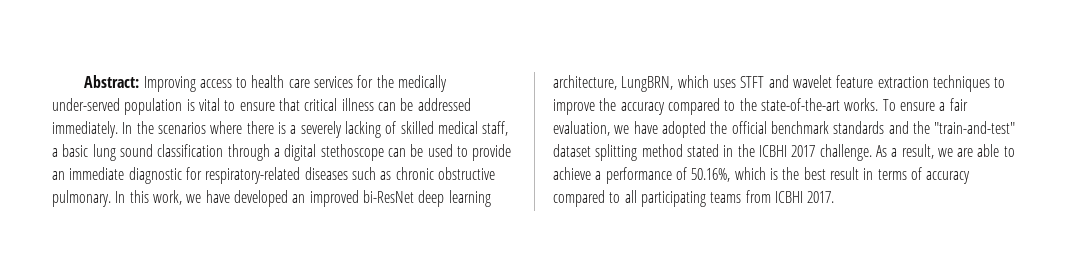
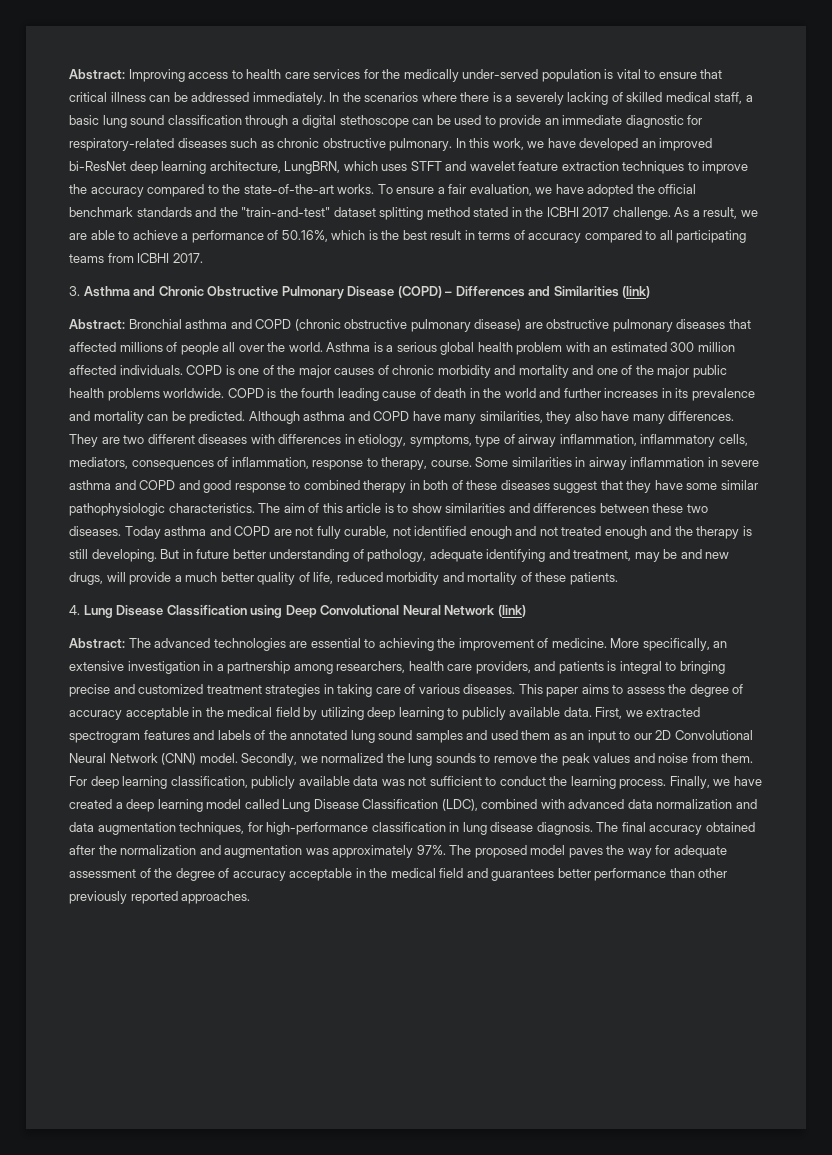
(835, 197) none -> [69,286,651,299] [69,319,751,332] [69,342,735,355] [69,365,727,378] [69,388,755,401] [69,411,735,424] [69,434,748,447] [69,457,760,470] [69,480,758,493] [69,503,708,516] [69,526,752,539] [69,549,730,562] [69,572,618,585] [69,605,526,618] [69,638,728,651] [69,661,725,674] [69,684,744,697] [69,707,701,720] [69,730,753,743] [69,753,754,766] [69,776,762,789] [69,799,757,812] [69,822,755,835] [69,845,727,858] [69,868,728,881] [69,891,251,904] // 3. Asthma and Chronic Obstructive Pulmonary Disease (COPD) – Differences and Similarities (link) // Abstract: Bronchial asthma and COPD (chronic obstructive pulmonary disease) are obstructive pulmonary diseases that affected millions of people all over the world. Asthma is a serious global health problem with an estimated 300 million affected individuals. COPD is one of the major causes of chronic morbidity and mortality and one of the major public health problems worldwide. COPD is the fourth leading cause of death in the world and further increases in its prevalence and mortality can be predicted. Although asthma and COPD have many similarities, they also have many differences. They are two different diseases with differences in etiology, symptoms, type of airway inflammation, inflammatory cells, mediators, consequences of inflammation, response to therapy, course. Some similarities in airway inflammation in severe asthma and COPD and good response to combined therapy in both of these diseases suggest that they have some similar pathophysiologic characteristics. The aim of this article is to show similarities and differences between these two diseases. Today asthma and COPD are not fully curable, not identified enough and not treated enough and the therapy is still developing. But in future better understanding of pathology, adequate identifying and treatment, may be and new drugs, will provide a much better quality of life, reduced morbidity and mortality of these patients. // 4. Lung Disease Classification using Deep Convolutional Neural Network (link) // Abstract: The advanced technologies are essential to achieving the improvement of medicine. More specifically, an extensive investigation in a partnership among researchers, health care providers, and patients is integral to bringing precise and customized treatment strategies in taking care of various diseases. This paper aims to assess the degree of accuracy acceptable in the medical field by utilizing deep learning to publicly available data. First, we extracted spectrogram features and labels of the annotated lung sound samples and used them as an input to our 2D Convolutional Neural Network (CNN) model. Secondly, we normalized the lung sounds to remove the peak values and noise from them. For deep learning classification, publicly available data was not sufficient to conduct the learning process. Finally, we have created a deep learning model called Lung Disease Classification (LDC), combined with advanced data normalization and data augmentation techniques, for high-performance classification in lung disease diagnosis. The final accuracy obtained after the normalization and augmentation was approximately 97%. The proposed model paves the way for adequate assessment of the degree of accuracy acceptable in the medical field and guarantees better performance than other previously reported approaches.

